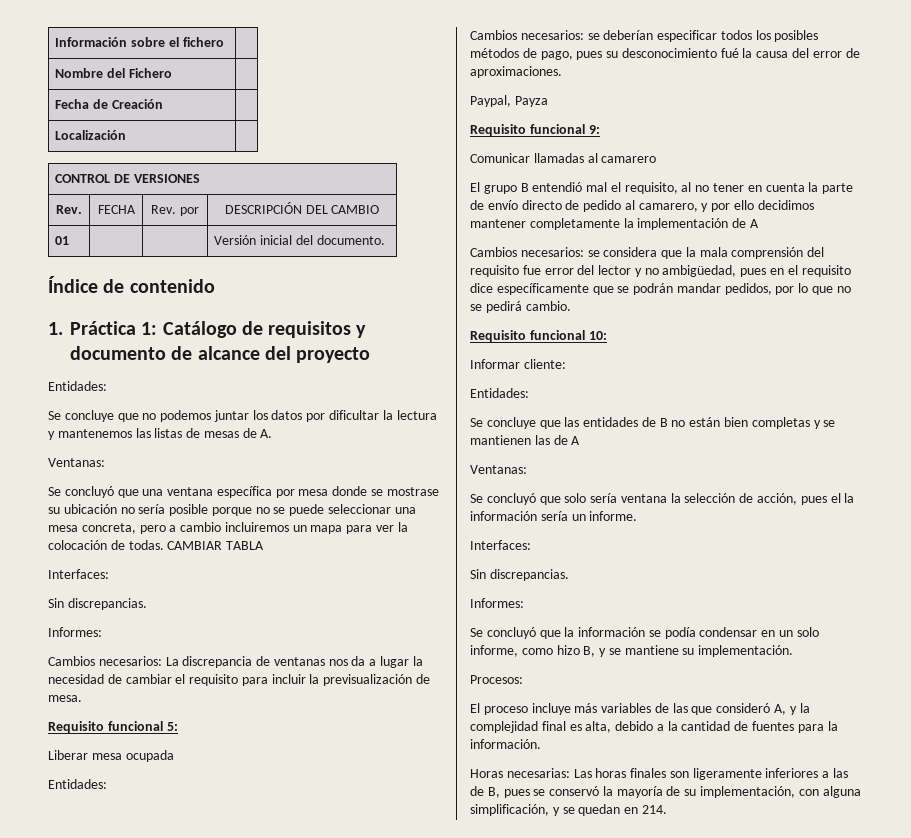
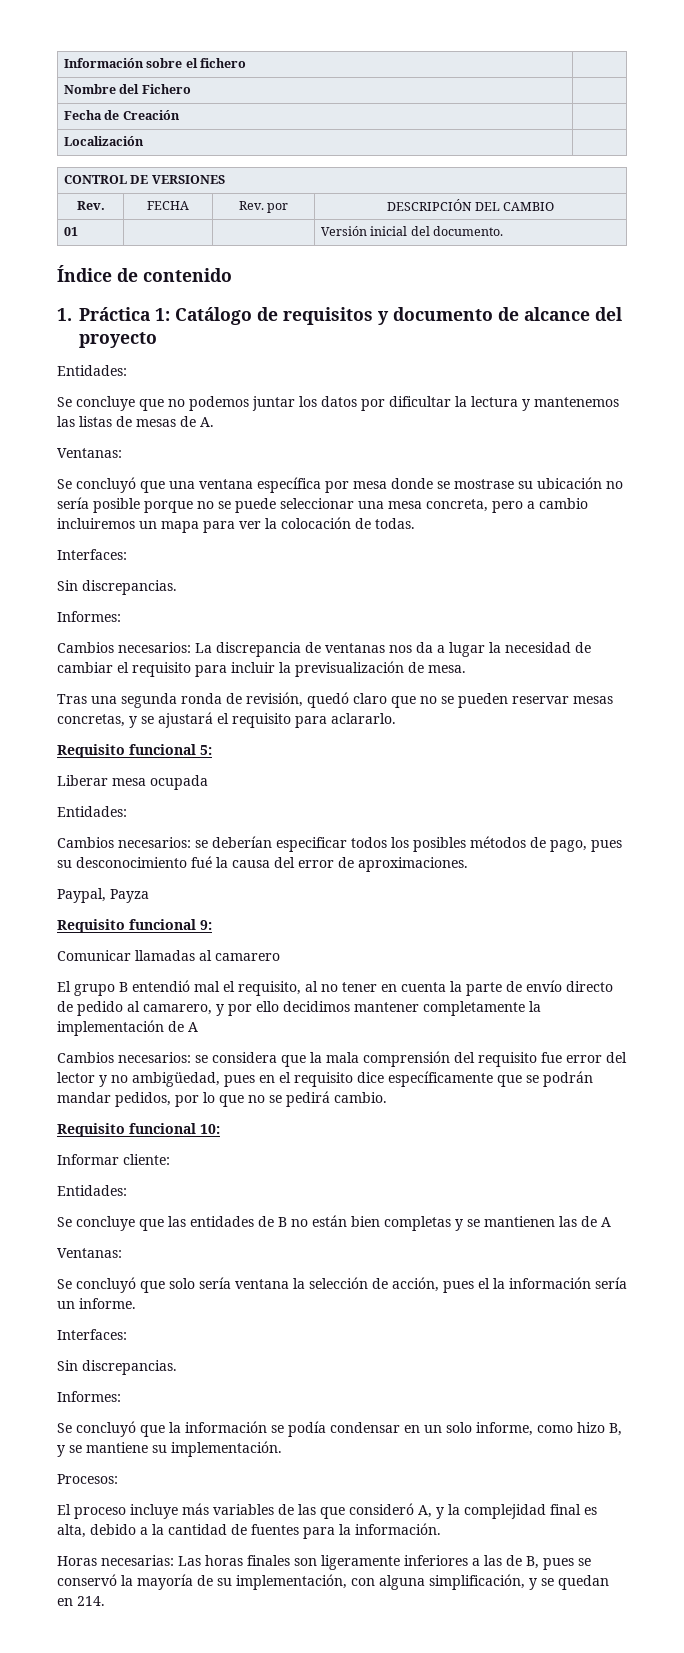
[167,541,265,550] CAMBIAR TABLA -> (415, 523) none
(82, 698) none -> [57,692,613,708] [57,712,396,728] // Tras una segunda ronda de revisión, quedó claro que no se pueden reservar mesas concretas, y se ajustará el requisito para aclararlo.

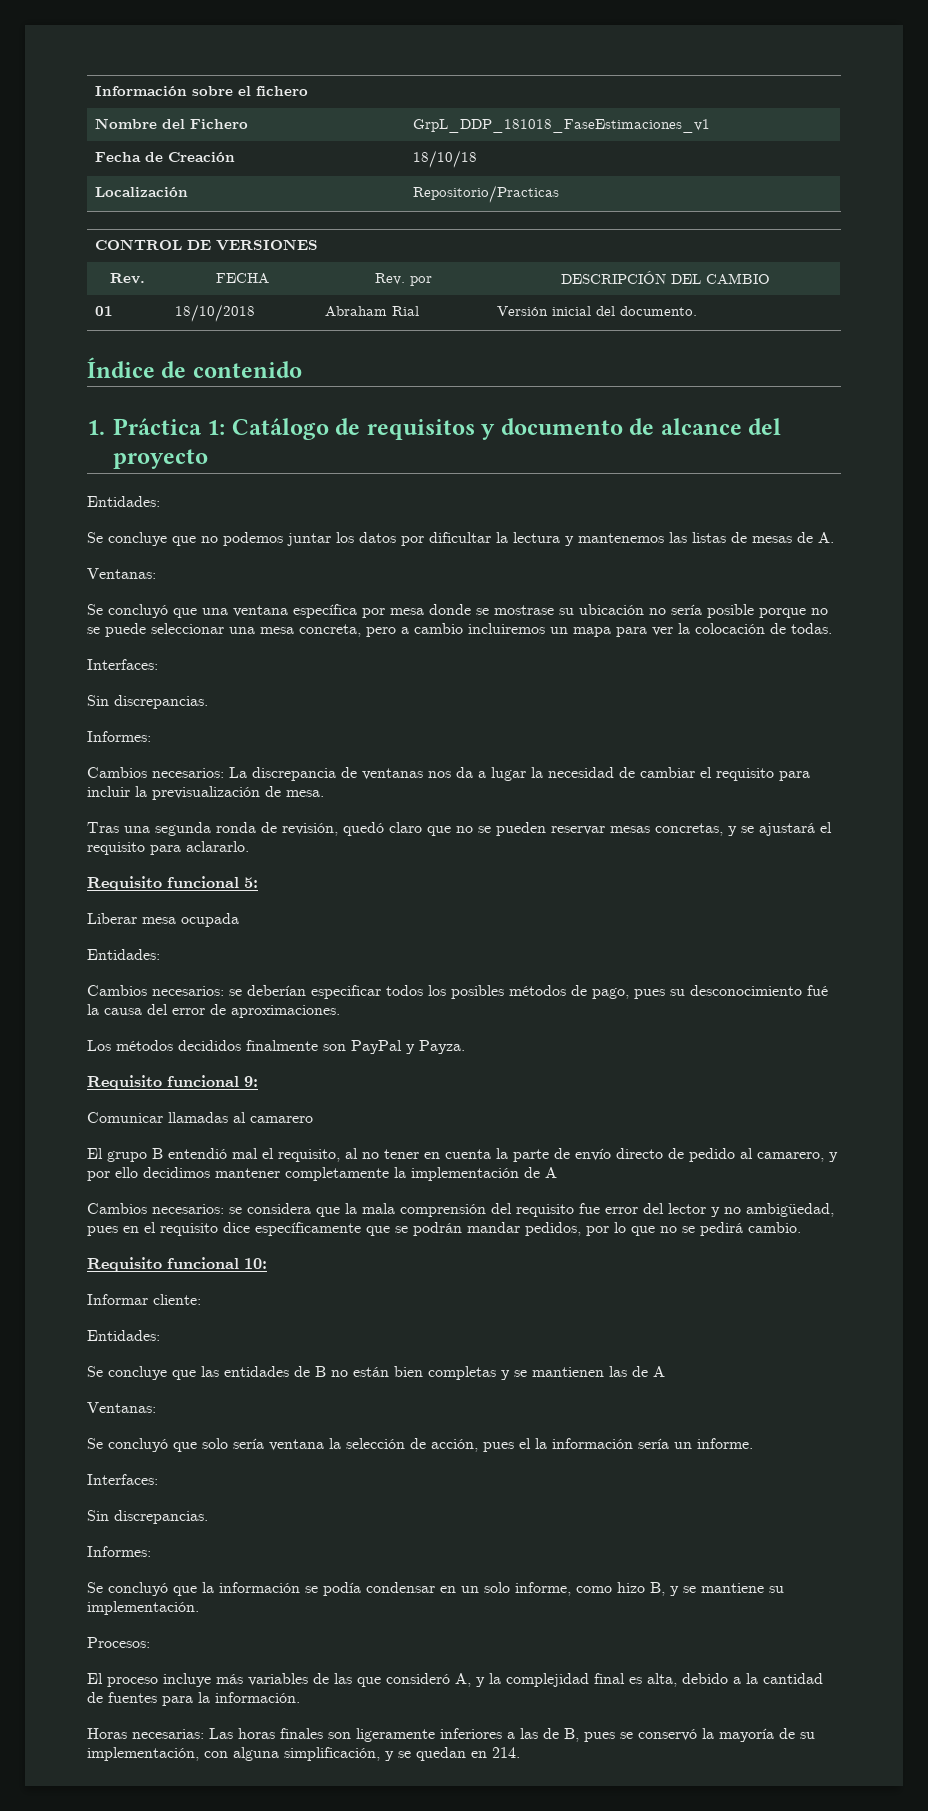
(191, 89) none -> [412,119,710,133] GrpL_DDP_181018_FaseEstimaciones_v1
(180, 115) none -> [412,150,477,168] 18/10/18
(144, 141) none -> [412,185,559,203] Repositorio/Practicas
(78, 231) | -> [174,304,255,322] [324,306,419,317] 18/10/2018 | Abraham Rial
[57,888,149,903] Paypal, Payza -> [87,1040,465,1054] Los métodos decididos finalmente son PayPal y Payza.

